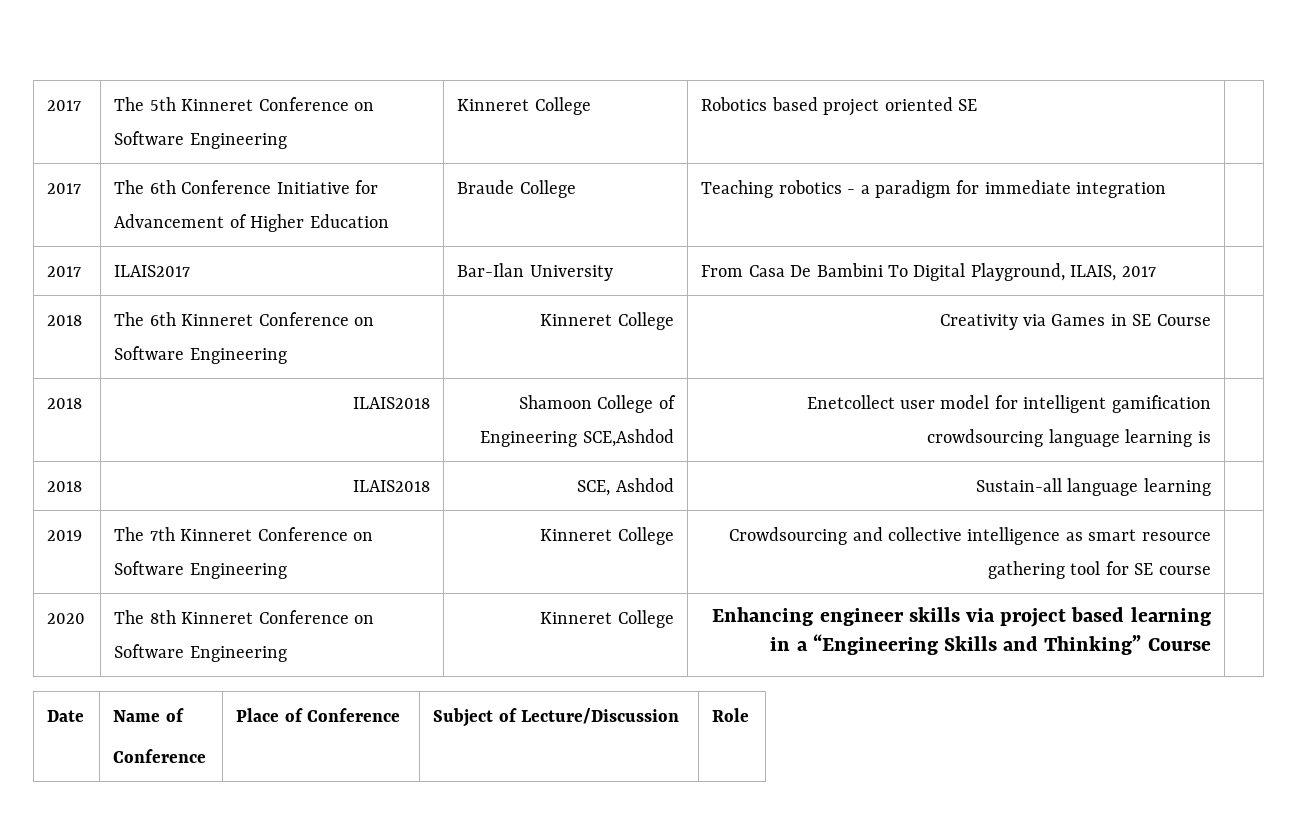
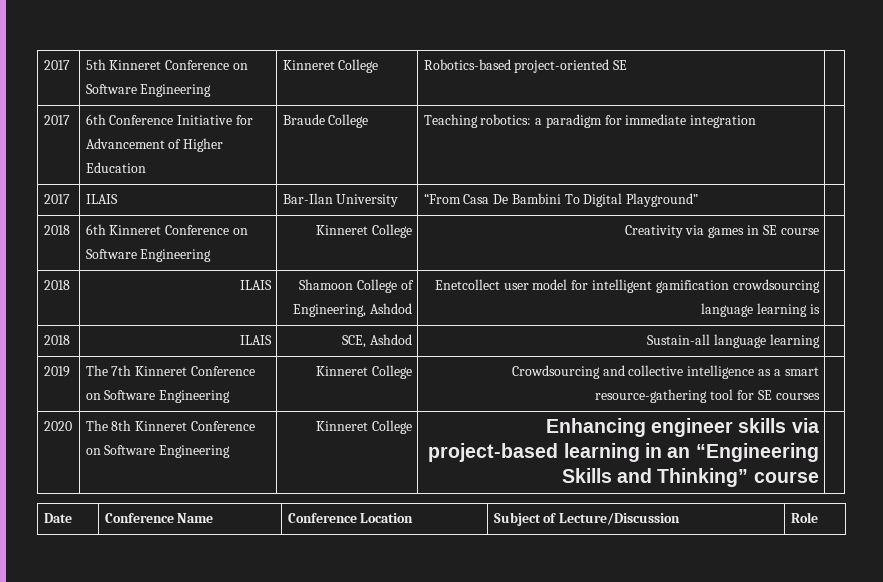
[47,100,82,111] [114,97,145,111] 2017 | The -> [43,60,70,70] 2017 |
[701,97,953,116] Robotics based project oriented -> [423,59,610,73] Robotics-based project-oriented
[114,180,145,194] The -> (70, 120) none
[778,180,856,194] robotics - -> [480,114,532,125] robotics:
[114,265,191,277] ILAIS2017 -> [85,194,118,204] ILAIS
[701,265,744,277] From -> [423,193,461,204] “From
[970,263,1156,281] [47,315,83,326] [114,312,145,326] Playground, ILAIS, 2017 | // 2018 | The -> [626,193,699,207] [43,225,70,235] Playground” | // 2018 |
[1051,314,1106,326] Games -> [708,226,745,238] games
[1156,314,1211,326] [47,398,83,409] [352,397,430,409] Course | // 2018 | ILAIS2018 -> [780,228,819,235] [43,280,70,290] [239,280,272,290] course | // 2018 | ILAIS
[480,429,674,447] Engineering SCE,Ashdod -> [292,303,412,317] Engineering, Ashdod
[352,480,430,492] ILAIS2018 -> [239,335,272,345] ILAIS
[1088,529,1211,541] [987,561,1065,579] smart resource gathering -> [773,367,819,376] [595,389,708,403] a smart resource-gathering
[1158,566,1211,575] course -> [775,393,820,400] courses
[1000,607,1125,627] project based -> [428,443,559,462] project-based
[796,641,808,651] a -> [667,447,691,458] an
[1147,638,1211,651] Course -> [753,471,819,483] course
(85, 716) none -> [104,513,174,523] Conference
[165,708,184,722] [113,749,207,763] [236,708,401,722] of // Conference | Place of Conference -> [287,513,414,523] | Conference Location

